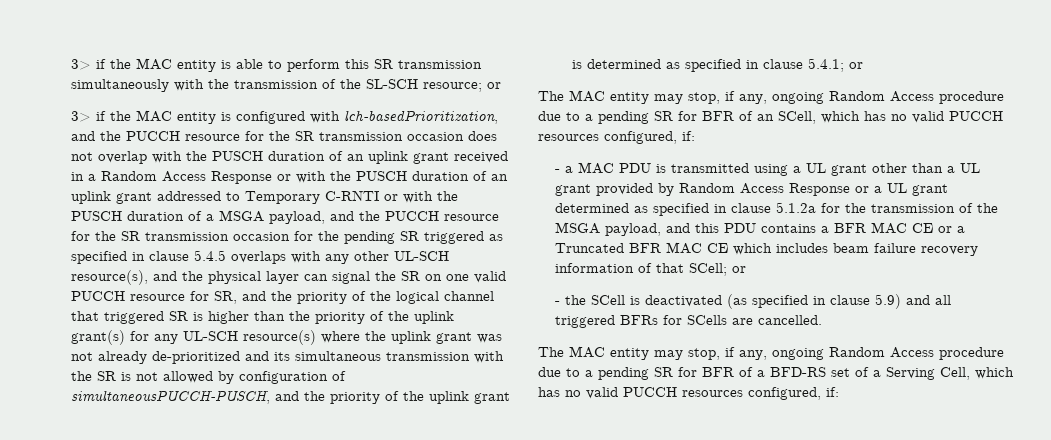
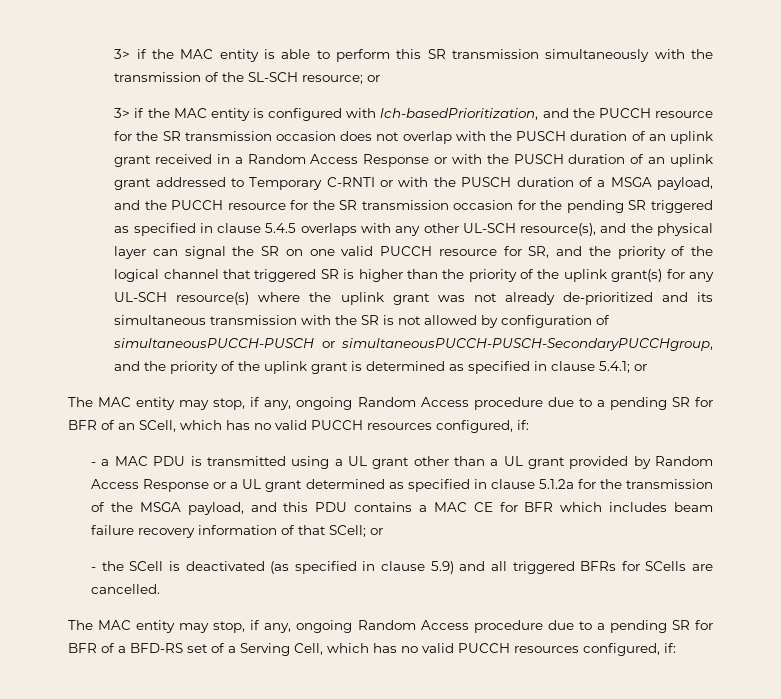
[71,390,271,404] simultaneousPUCCH-PUSCH, -> [113,338,713,351] simultaneousPUCCH-PUSCH or simultaneousPUCCH-PUSCH-SecondaryPUCCHgroup,
[834,222,966,234] [555,242,729,254] BFR MAC CE or a Truncated BFR MAC CE -> [433,502,554,512] MAC CE for BFR

